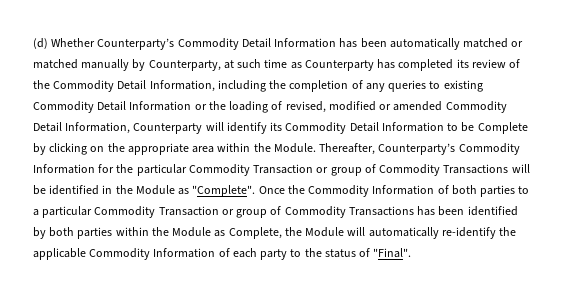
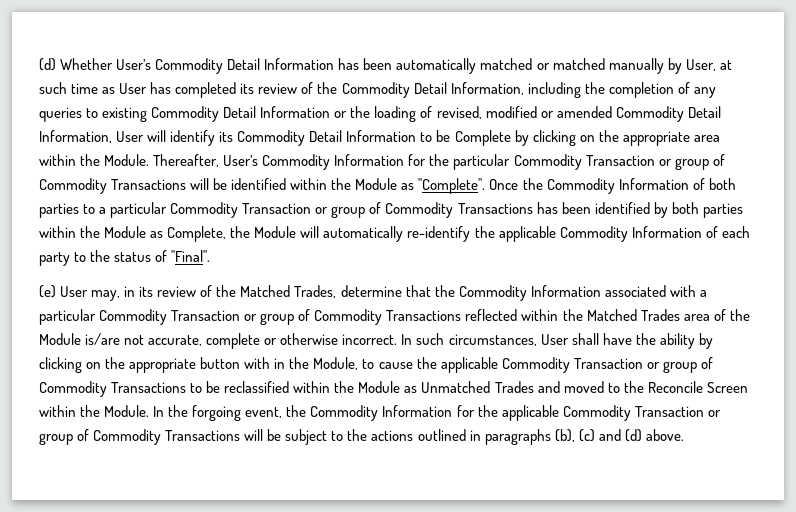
[97,38,175,50] Counterparty’s -> [116,59,152,70] User’s
[148,60,221,71] Counterparty, -> [685,59,716,71] User,
[304,60,374,71] Counterparty -> [119,83,148,94] User
[133,123,203,134] Counterparty -> [116,131,145,142] User
[378,143,456,155] Counterparty’s -> [223,155,259,166] User’s
[102,185,113,194] in -> [290,178,328,190] within
(412, 253) none -> [39,285,707,301] [39,309,750,325] [39,333,713,349] [39,357,713,373] [39,381,748,397] [39,405,721,421] [39,429,684,445] // (e) User may, in its review of the Matched Trades, determine that the Commodity Information associated with a particular Commodity Transaction or group of Commodity Transactions reflected within the Matched Trades area of the Module is/are not accurate, complete or otherwise incorrect. In such circumstances, User shall have the ability by clicking on the appropriate button with in the Module, to cause the applicable Commodity Transaction or group of Commodity Transactions to be reclassified within the Module as Unmatched Trades and moved to the Reconcile Screen within the Module. In the forgoing event, the Commodity Information for the applicable Commodity Transaction or group of Commodity Transactions will be subject to the actions outlined in paragraphs (b), (c) and (d) above.

